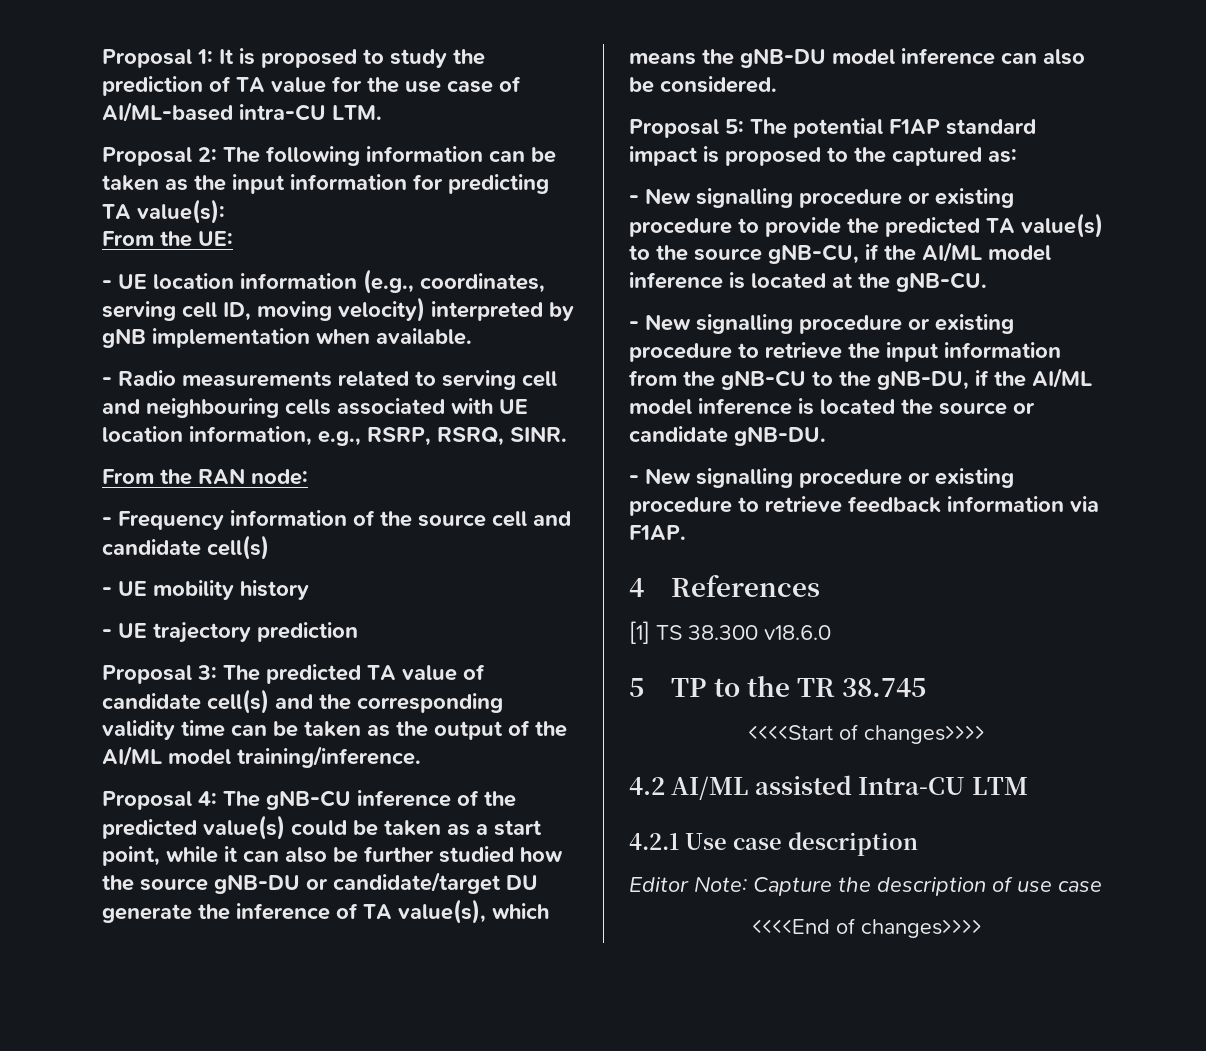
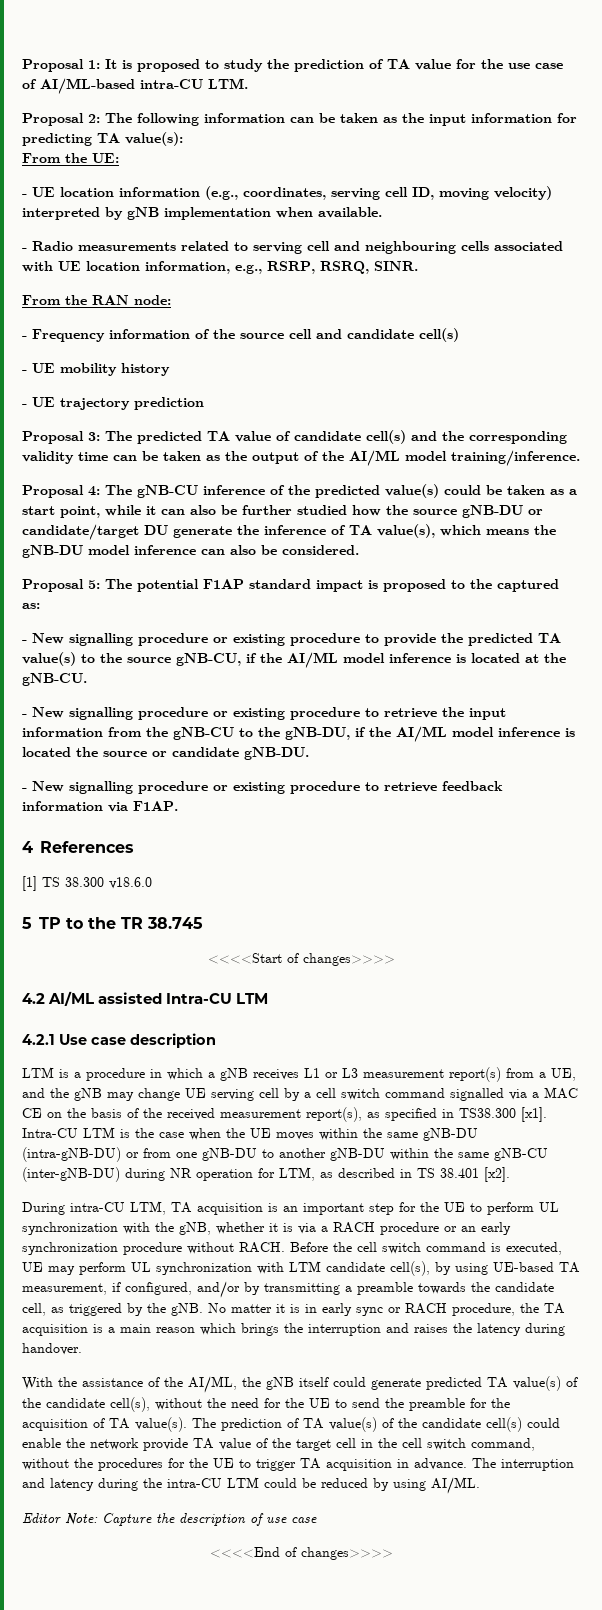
(918, 844) none -> [22,1067,576,1082] [22,1087,578,1101] [22,1107,547,1122] [22,1127,478,1141] [22,1147,548,1162] [22,1167,510,1182] [22,1201,559,1215] [22,1222,511,1235] [22,1242,562,1255] [22,1261,580,1276] [22,1281,554,1298] [22,1303,565,1316] [22,1323,565,1336] [22,1343,82,1355] [22,1376,578,1393] [22,1397,510,1412] [22,1417,560,1432] [22,1438,535,1451] [22,1458,574,1471] [22,1477,480,1494] // LTM is a procedure in which a gNB receives L1 or L3 measurement report(s) from a UE, and the gNB may change UE serving cell by a cell switch command signalled via a MAC CE on the basis of the received measurement report(s), as specified in TS38.300 [x1]. Intra-CU LTM is the case when the UE moves within the same gNB-DU (intra-gNB-DU) or from one gNB-DU to another gNB-DU within the same gNB-CU (inter-gNB-DU) during NR operation for LTM, as described in TS 38.401 [x2]. // During intra-CU LTM, TA acquisition is an important step for the UE to perform UL synchronization with the gNB, whether it is via a RACH procedure or an early synchronization procedure without RACH. Before the cell switch command is executed, UE may perform UL synchronization with LTM candidate cell(s), by using UE-based TA measurement, if configured, and/or by transmitting a preamble towards the candidate cell, as triggered by the gNB. No matter it is in early sync or RACH procedure, the TA acquisition is a main reason which brings the interruption and raises the latency during handover. // With the assistance of the AI/ML, the gNB itself could generate predicted TA value(s) of the candidate cell(s), without the need for the UE to send the preamble for the acquisition of TA value(s). The prediction of TA value(s) of the candidate cell(s) could enable the network provide TA value of the target cell in the cell switch command, without the procedures for the UE to trigger TA acquisition in advance. The interruption and latency during the intra-CU LTM could be reduced by using AI/ML.

